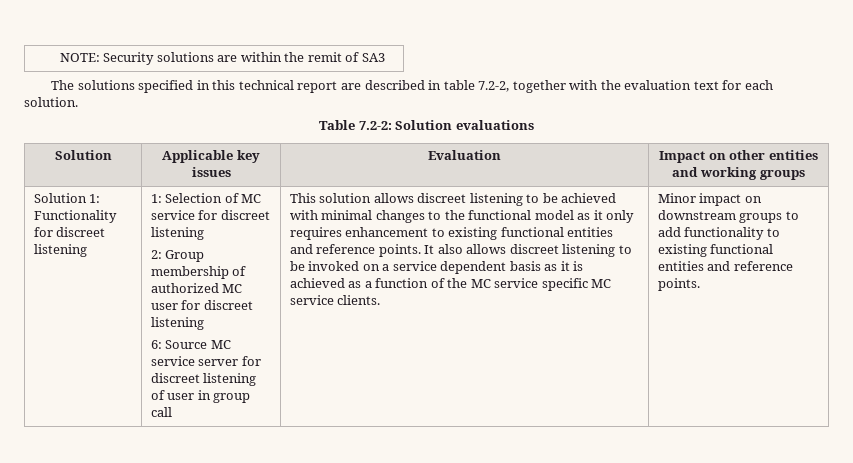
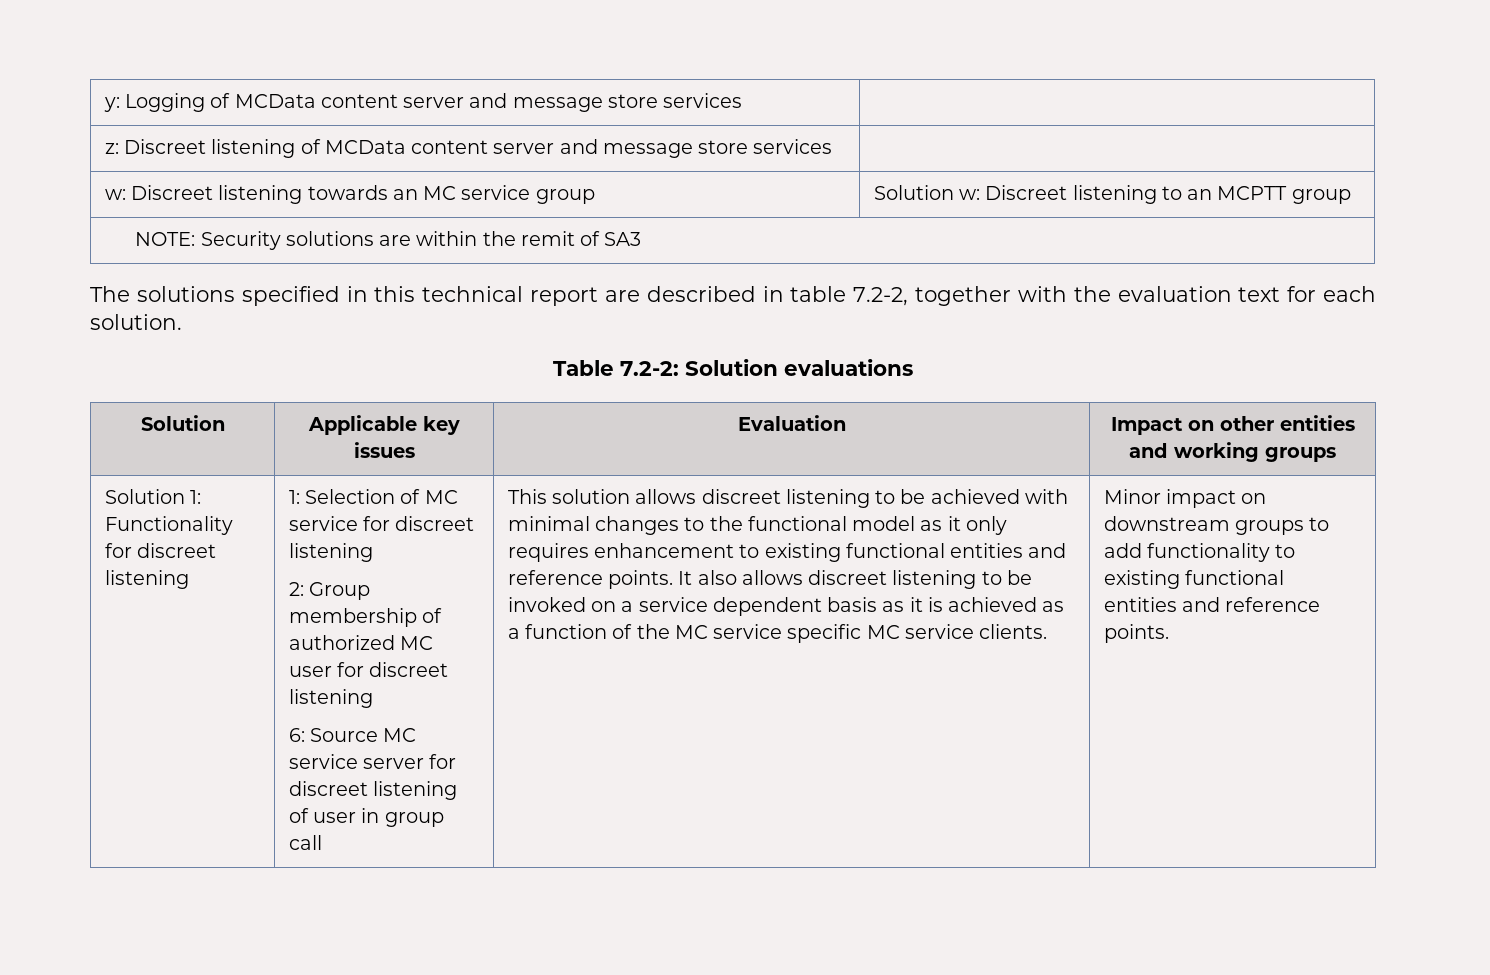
(59, 57) none -> [103,93,743,112] [104,139,833,158] [104,185,595,204] [873,185,1351,204] y: Logging of MCData content server and message store services | // z: Discreet listening of MCData content server and message store services | // w: Discreet listening towards an MC service group | Solution w: Discreet listening to an MCPTT group //

